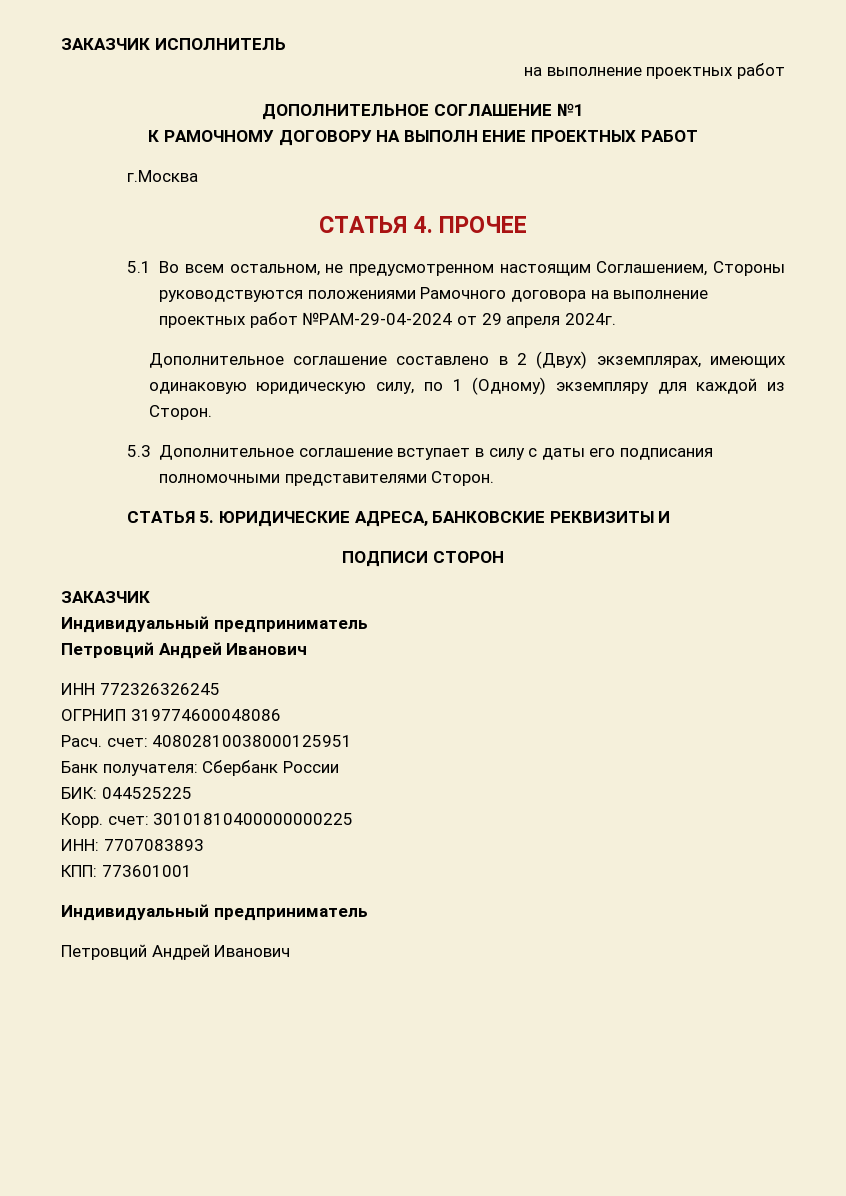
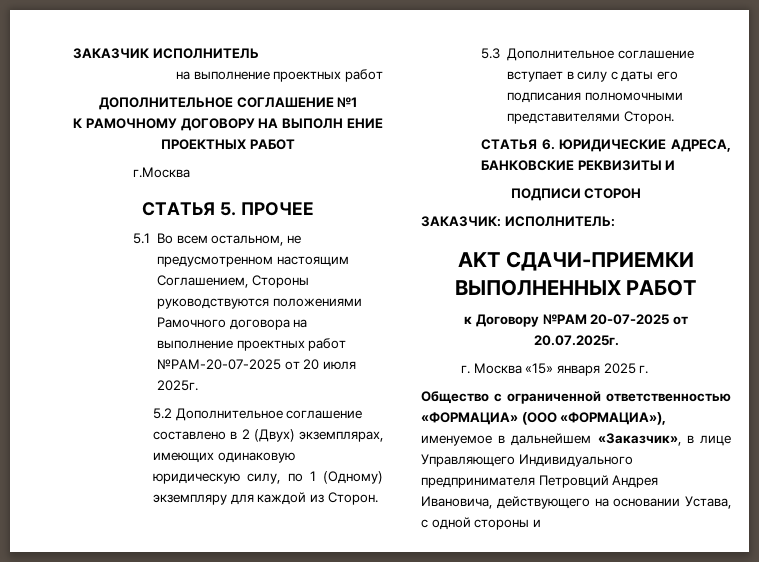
[413,216,433,233] 4. -> [220,202,236,216] 5.
[302,312,616,328] №РАМ-29-04-2024 от 29 апреля 2024г. // -> [156,359,356,370] [156,380,198,391] [153,408,173,419] №РАМ-20-07-2025 от 20 июля 2025г. // 5.2
[199,511,215,523] 5. -> [541,139,555,150] 6.
[61,591,150,603] [61,616,368,633] [61,642,308,659] [61,683,220,695] [61,709,281,721] [61,735,353,747] [61,760,339,776] [61,787,192,799] [61,813,354,828] [61,839,204,851] [61,865,192,877] [61,904,368,921] [61,944,291,960] ЗАКАЗЧИК // Индивидуальный предприниматель // Петровций Андрей Иванович // ИНН 772326326245 // ОГРНИП 319774600048086 // Расч. счет: 40802810038000125951 // Банк получателя: Сбербанк России // БИК: 044525225 // Корр. счет: 30101810400000000225 // ИНН: 7707083893 // КПП: 773601001 // Индивидуальный предприниматель // Петровций Андрей Иванович -> [421,216,615,227] [457,251,695,271] [454,279,698,296] [464,314,688,327] [533,335,619,346] [461,363,649,376] [421,391,731,404] [421,412,667,425] [421,433,731,446] [421,454,633,467] [421,475,659,488] [421,496,731,509] [421,517,541,530] ЗАКАЗЧИК: ИСПОЛНИТЕЛЬ: // AKT СДАЧИ-ПРИЕМКИ ВЫПОЛНЕННЫХ РАБОТ // к Договору №РАМ 20-07-2025 от 20.07.2025г. // г. Москва «15» января 2025 г. // Общество с ограниченной ответственностью «ФОРМАЦИА» (ООО «ФОРМАЦИА»), именуемое в дальнейшем «Заказчик», в лице Управляющего Индивидуального предпринимателя Петровций Андрея Ивановича, действующего на основании Устава, с одной стороны и

